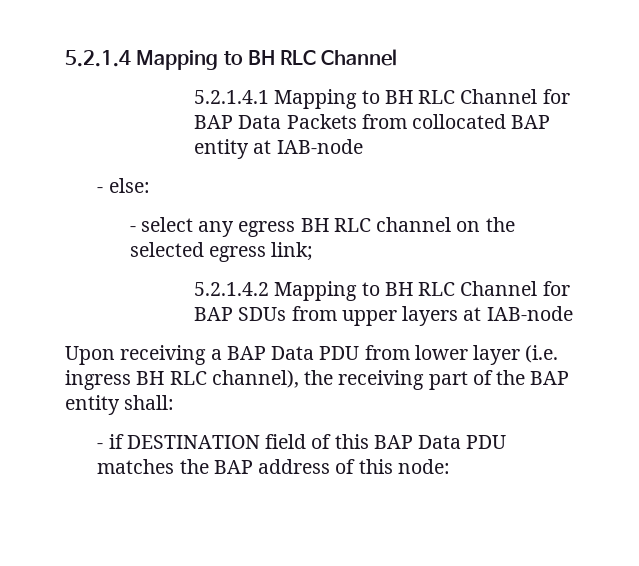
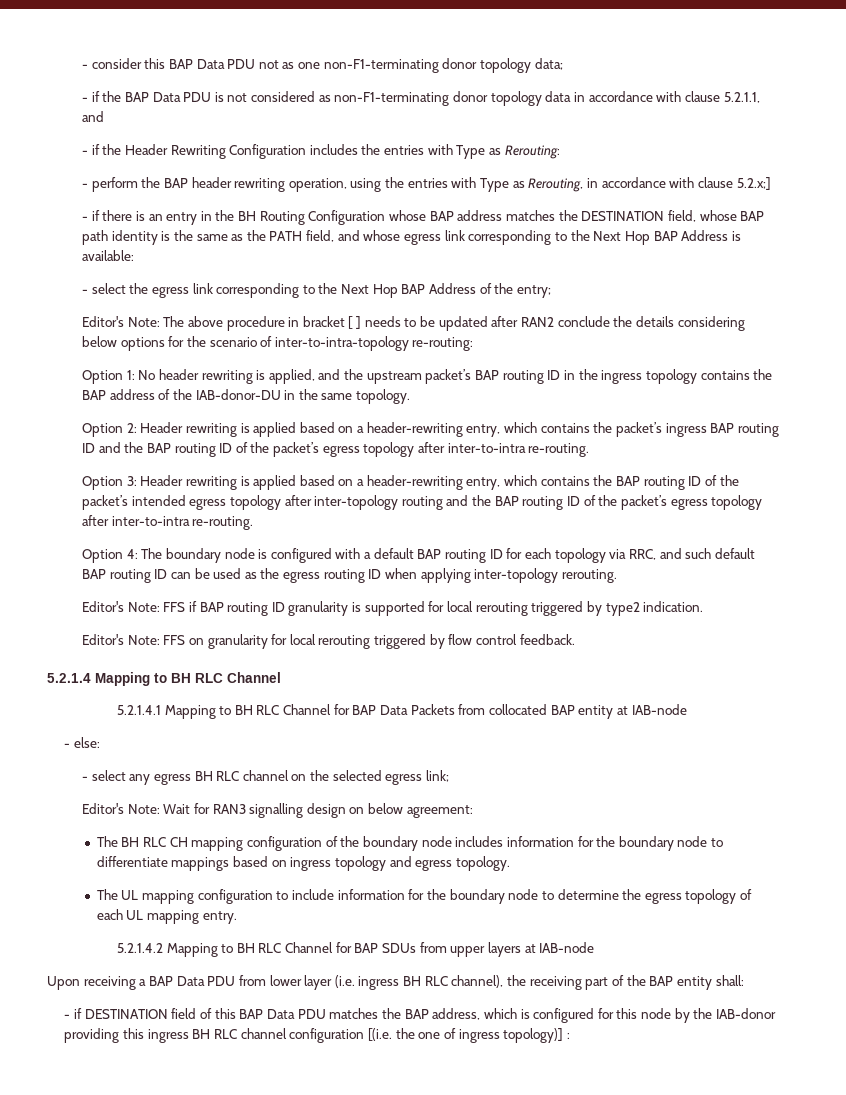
(65, 58) none -> [81,58,563,73] [81,91,760,106] [81,111,104,122] [81,144,560,159] [81,177,771,192] [81,210,765,225] [81,230,741,245] [81,250,134,261] [81,283,551,298] [81,316,745,331] [81,336,474,351] [81,369,773,384] [81,389,411,404] [81,422,779,437] [81,442,590,457] [81,475,739,490] [81,495,763,510] [81,515,254,530] [81,548,755,563] [81,568,617,583] [81,601,704,616] [81,634,575,649] - consider this BAP Data PDU not as one non-F1-terminating donor topology data; // - if the BAP Data PDU is not considered as non-F1-terminating donor topology data in accordance with clause 5.2.1.1, and // - if the Header Rewriting Configuration includes the entries with Type as Rerouting: // - perform the BAP header rewriting operation, using the entries with Type as Rerouting, in accordance with clause 5.2.x;] // - if there is an entry in the BH Routing Configuration whose BAP address matches the DESTINATION field, whose BAP path identity is the same as the PATH field, and whose egress link corresponding to the Next Hop BAP Address is available: // - select the egress link corresponding to the Next Hop BAP Address of the entry; // Editor's Note: The above procedure in bracket [ ] needs to be updated after RAN2 conclude the details considering below options for the scenario of inter-to-intra-topology re-routing: // Option 1: No header rewriting is applied, and the upstream packet’s BAP routing ID in the ingress topology contains the BAP address of the IAB-donor-DU in the same topology. // Option 2: Header rewriting is applied based on a header-rewriting entry, which contains the packet’s ingress BAP routing ID and the BAP routing ID of the packet’s egress topology after inter-to-intra re-routing. // Option 3: Header rewriting is applied based on a header-rewriting entry, which contains the BAP routing ID of the packet’s intended egress topology after inter-topology routing and the BAP routing ID of the packet’s egress topology after inter-to-intra re-routing. // Option 4: The boundary node is configured with a default BAP routing ID for each topology via RRC, and such default BAP routing ID can be used as the egress routing ID when applying inter-topology rerouting. // Editor's Note: FFS if BAP routing ID granularity is supported for local rerouting triggered by type2 indication. // Editor's Note: FFS on granularity for local rerouting triggered by flow control feedback. //
(314, 251) none -> [81,803,473,818] [96,836,724,851] [96,856,510,871] [96,889,753,904] [96,909,237,924] // Editor's Note: Wait for RAN3 signalling design on below agreement: // The BH RLC CH mapping configuration of the boundary node includes information for the boundary node to differentiate mappings based on ingress topology and egress topology. // The UL mapping configuration to include information for the boundary node to determine the egress topology of each UL mapping entry.
[258,459,450,474] address of this node: -> [432,1008,777,1023] [64,1028,570,1043] address, which is configured for this node by the IAB-donor providing this ingress BH RLC channel configuration [(i.e. the one of ingress topology)] :

